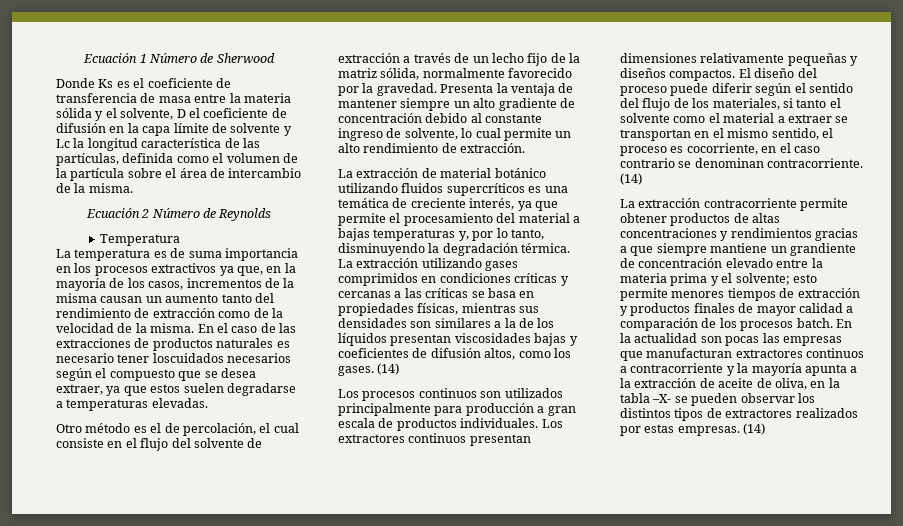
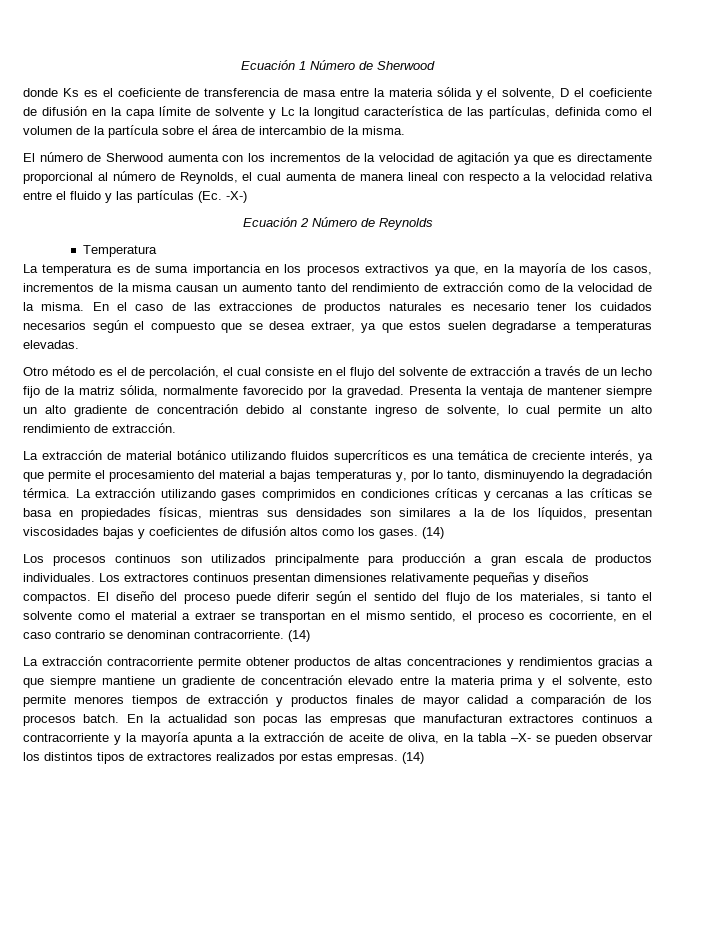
[56,78,95,88] Donde -> [23,88,58,97] donde
(133, 188) none -> [23,152,652,165] [23,171,653,184] [23,190,247,203] // El número de Sherwood aumenta con los incrementos de la velocidad de agitación ya que es directamente proporcional al número de Reynolds, el cual aumenta de manera lineal con respecto a la velocidad relativa entre el fluido y las partículas (Ec. -X-)
[152,353,224,363] loscuidados -> [574,302,652,311] los cuidados
[338,333,387,346] líquidos -> [538,507,588,520] líquidos,
[484,348,516,360] altos, -> [290,527,318,536] altos
[789,243,856,256] grandiente -> [181,676,235,688] gradiente
[735,273,790,285] solvente; -> [567,676,621,687] solvente,

